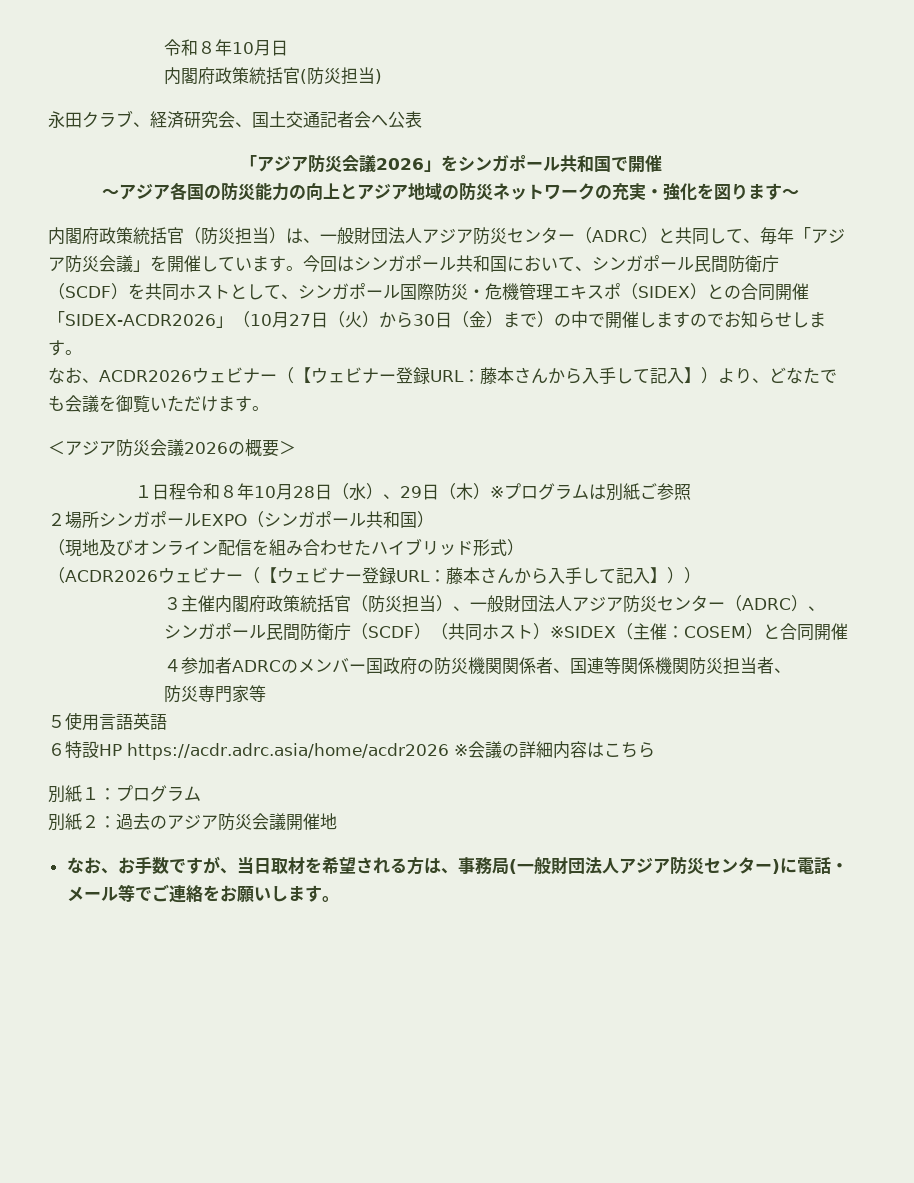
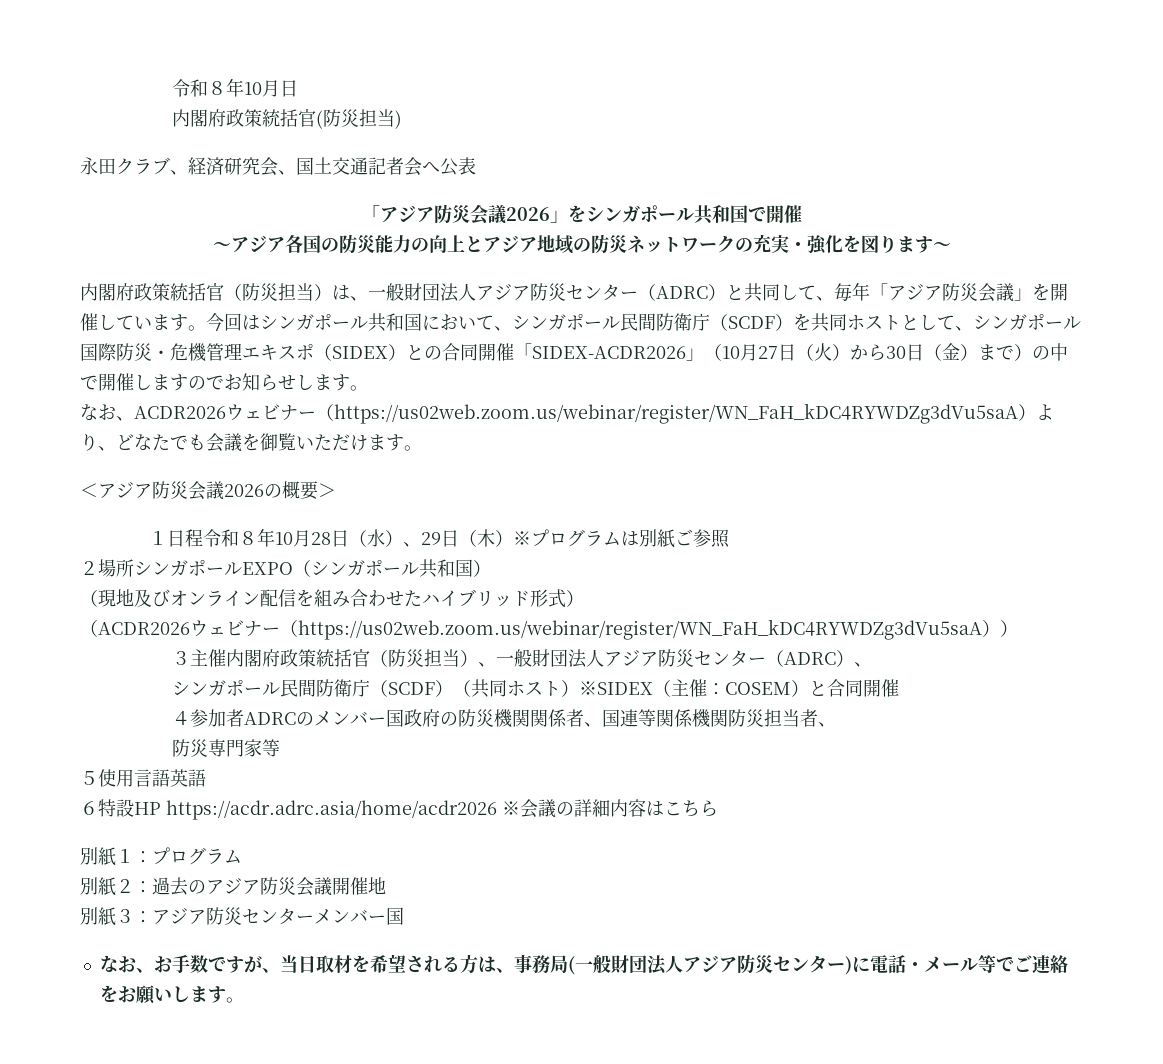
[294,367,701,385] 【ウェビナー登録URL：藤本さんから入手して記入】 -> [334,403,1018,424] https://us02web.zoom.us/webinar/register/WN_FaH_kDC4RYWDZg3dVu5saA
[260,567,667,585] 【ウェビナー登録URL：藤本さんから入手して記入】 -> [298,619,982,640] https://us02web.zoom.us/webinar/register/WN_FaH_kDC4RYWDZg3dVu5saA
(337, 821) none -> [80,907,404,926] // 別紙３：アジア防災センターメンバー国

